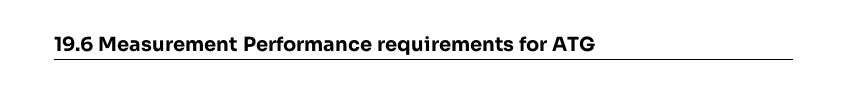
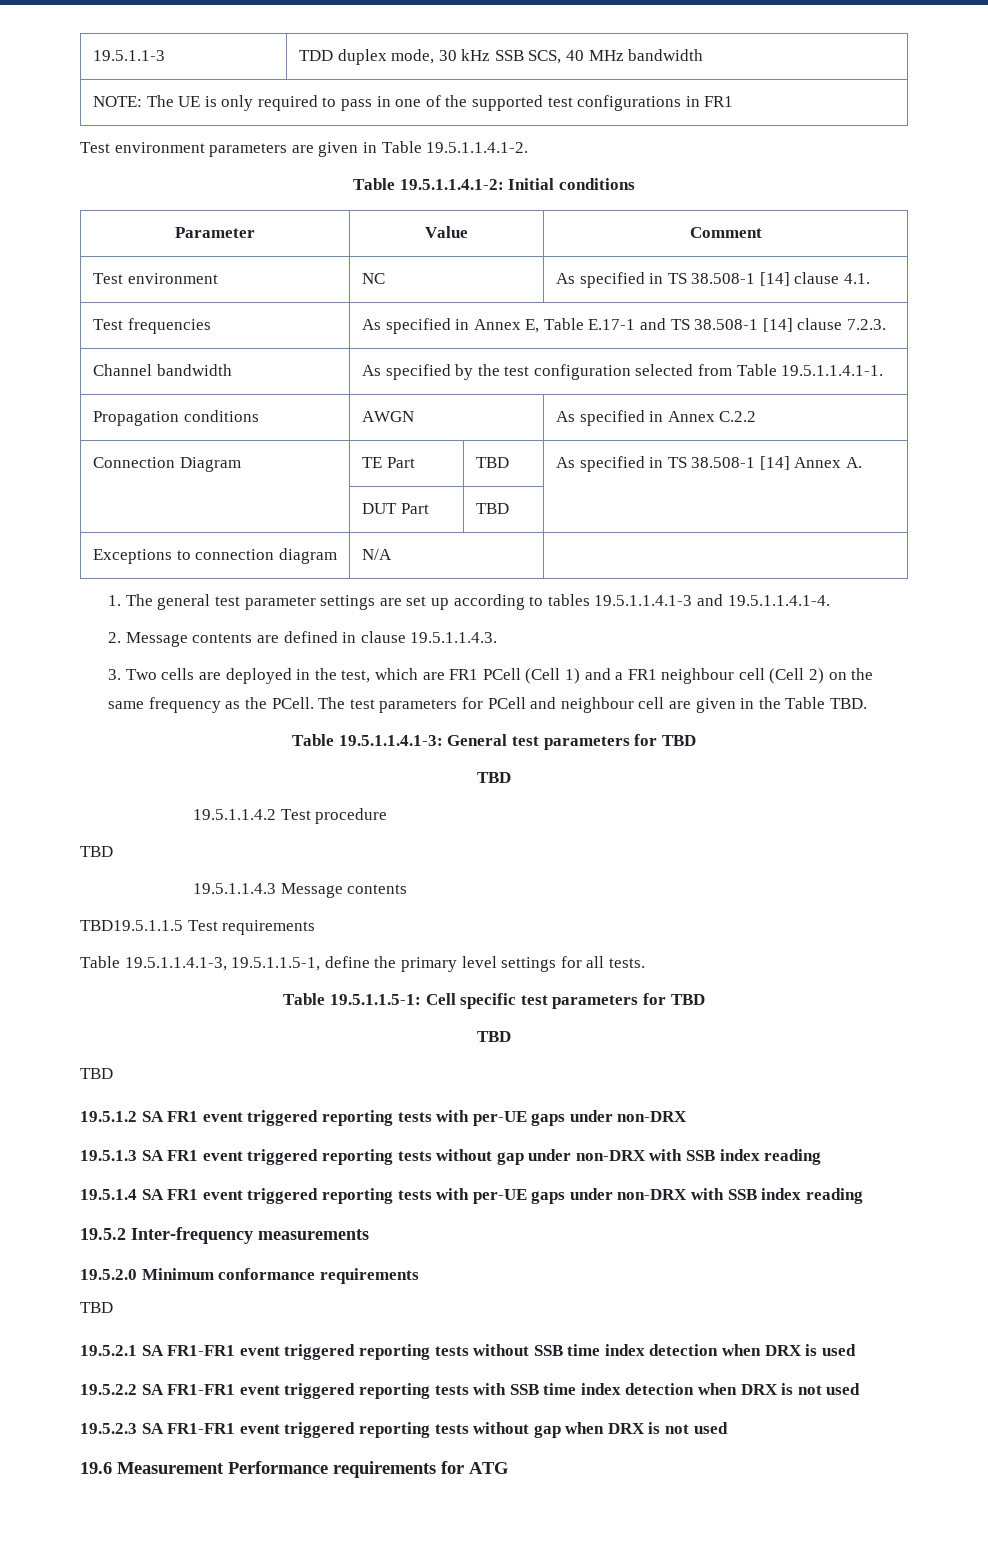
(54, 44) none -> [92,50,165,61] [298,49,704,65] [92,95,734,111] [80,141,529,157] [353,178,635,190] [175,227,255,238] [424,226,468,238] [689,227,762,238] [92,273,218,284] [361,273,385,284] [555,272,871,288] [92,318,211,334] [361,318,887,334] [92,364,232,376] [361,364,884,380] [92,410,259,426] [361,411,414,422] [555,410,757,426] [92,457,241,472] [361,457,415,468] [475,457,509,468] [555,456,863,472] [361,503,429,514] [475,503,509,514] [92,548,337,564] [361,549,392,560] [108,594,830,610] [108,631,498,647] [108,668,874,684] [108,697,867,713] [292,734,696,750] [477,772,511,783] [193,808,388,824] [80,846,113,857] [193,883,408,898] [80,920,316,935] [80,956,645,972] [283,993,705,1009] [477,1031,511,1042] [80,1068,113,1079] [80,1110,688,1126] [80,1149,822,1165] [80,1188,863,1204] [80,1227,369,1244] [80,1268,419,1284] [80,1302,113,1313] [80,1344,856,1360] [80,1383,861,1399] [80,1422,728,1438] 19.5.1.1-3 | TDD duplex mode, 30 kHz SSB SCS, 40 MHz bandwidth // NOTE: The UE is only required to pass in one of the supported test configurations in FR1 // Test environment parameters are given in Table 19.5.1.1.4.1-2. // Table 19.5.1.1.4.1-2: Initial conditions // Parameter | Value | Comment // Test environment | NC | As specified in TS 38.508-1 [14] clause 4.1. // Test frequencies | As specified in Annex E, Table E.17-1 and TS 38.508-1 [14] clause 7.2.3. // Channel bandwidth | As specified by the test configuration selected from Table 19.5.1.1.4.1-1. // Propagation conditions | AWGN | As specified in Annex C.2.2 // Connection Diagram | TE Part | TBD | As specified in TS 38.508-1 [14] Annex A. // | DUT Part | TBD | // Exceptions to connection diagram | N/A | // 1. The general test parameter settings are set up according to tables 19.5.1.1.4.1-3 and 19.5.1.1.4.1-4. // 2. Message contents are defined in clause 19.5.1.1.4.3. // 3. Two cells are deployed in the test, which are FR1 PCell (Cell 1) and a FR1 neighbour cell (Cell 2) on the same frequency as the PCell. The test parameters for PCell and neighbour cell are given in the Table TBD. // Table 19.5.1.1.4.1-3: General test parameters for TBD // TBD // 19.5.1.1.4.2 Test procedure // TBD // 19.5.1.1.4.3 Message contents // TBD19.5.1.1.5 Test requirements // Table 19.5.1.1.4.1-3, 19.5.1.1.5-1, define the primary level settings for all tests. // Table 19.5.1.1.5-1: Cell specific test parameters for TBD // TBD // TBD // 19.5.1.2 SA FR1 event triggered reporting tests with per-UE gaps under non-DRX // 19.5.1.3 SA FR1 event triggered reporting tests without gap under non-DRX with SSB index reading // 19.5.1.4 SA FR1 event triggered reporting tests with per-UE gaps under non-DRX with SSB index reading // 19.5.2 Inter-frequency measurements // 19.5.2.0 Minimum conformance requirements // TBD // 19.5.2.1 SA FR1-FR1 event triggered reporting tests without SSB time index detection when DRX is used // 19.5.2.2 SA FR1-FR1 event triggered reporting tests with SSB time index detection when DRX is not used // 19.5.2.3 SA FR1-FR1 event triggered reporting tests without gap when DRX is not used //

